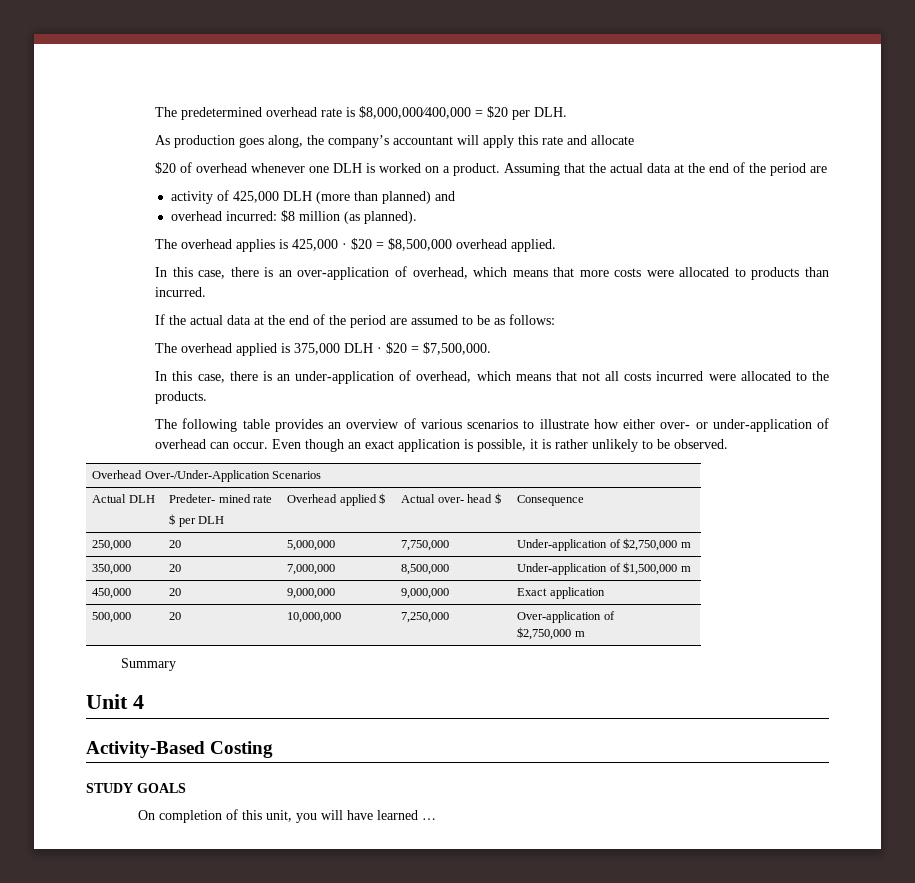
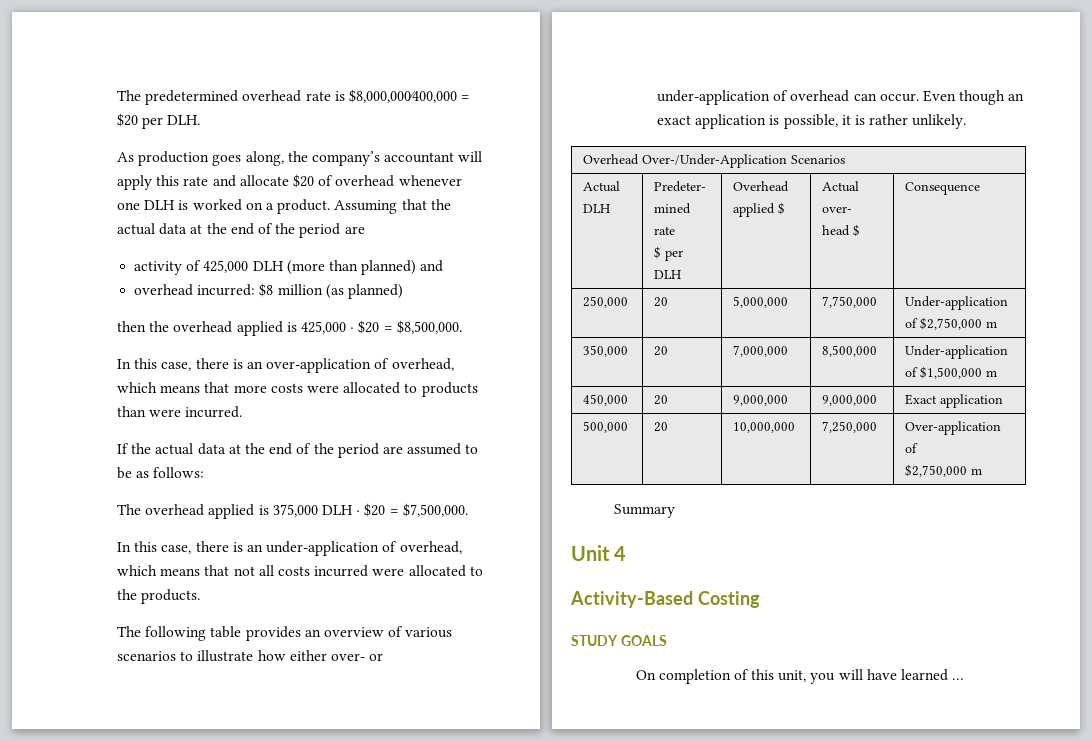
(635, 140) // -> (289, 180) none
[363,211,417,224] [155,239,276,252] planned). // The overhead applies -> [348,284,404,299] [117,321,283,336] planned) // then the overhead applied
[388,238,557,252] $8,500,000 overhead applied. -> [396,320,462,334] $8,500,000.
(830, 272) none -> [149,409,182,417] were
[592,439,729,452] unlikely to be observed. -> [912,114,967,129] unlikely.

